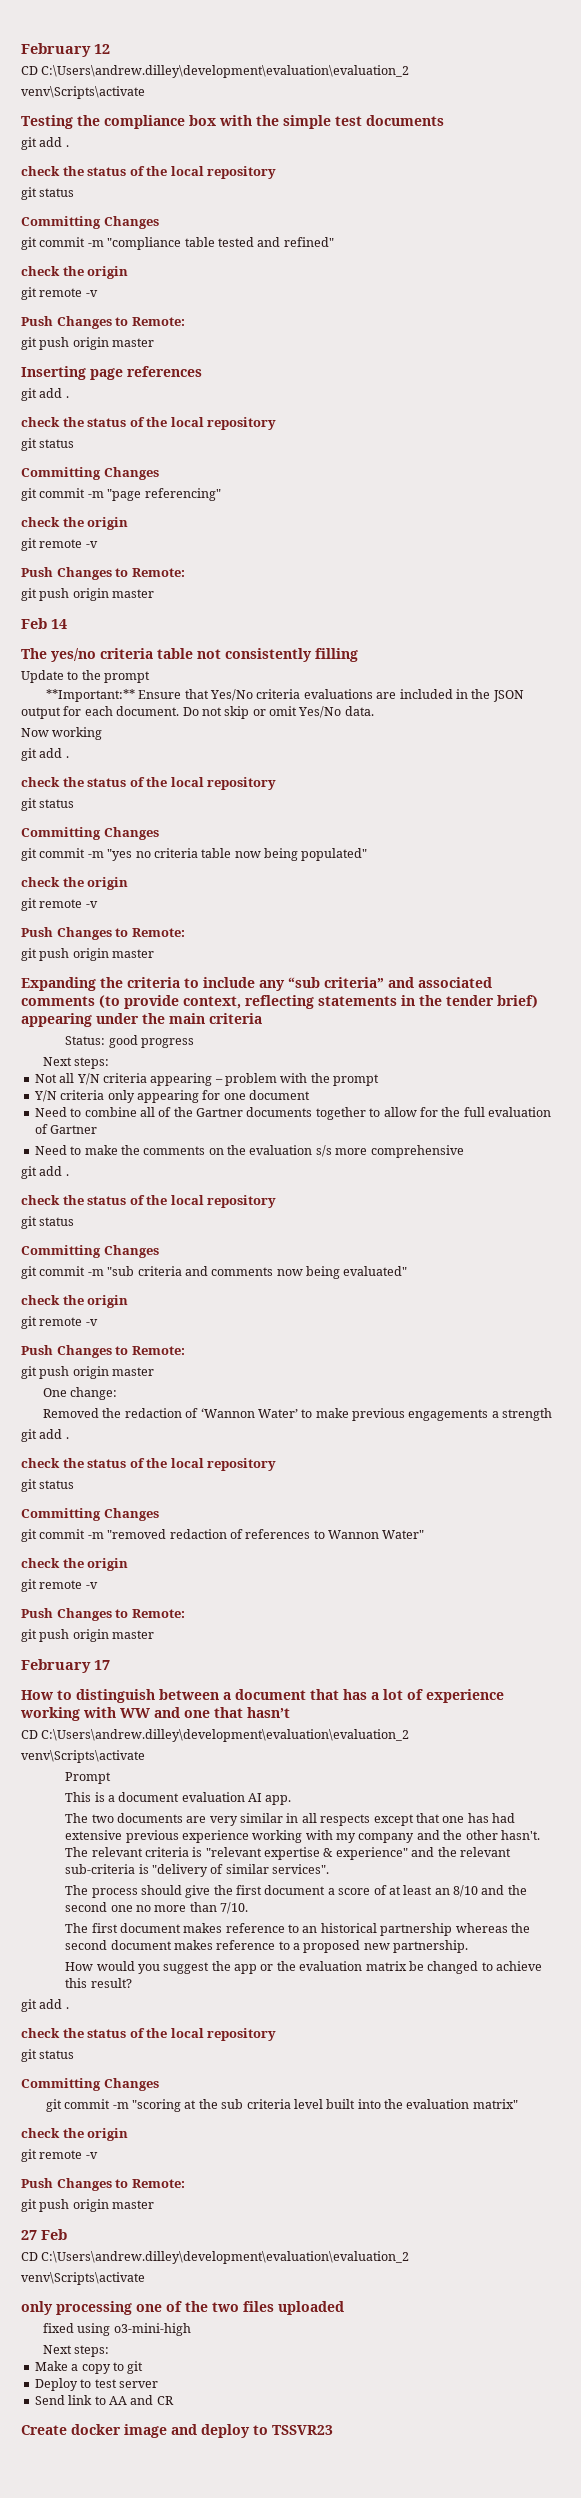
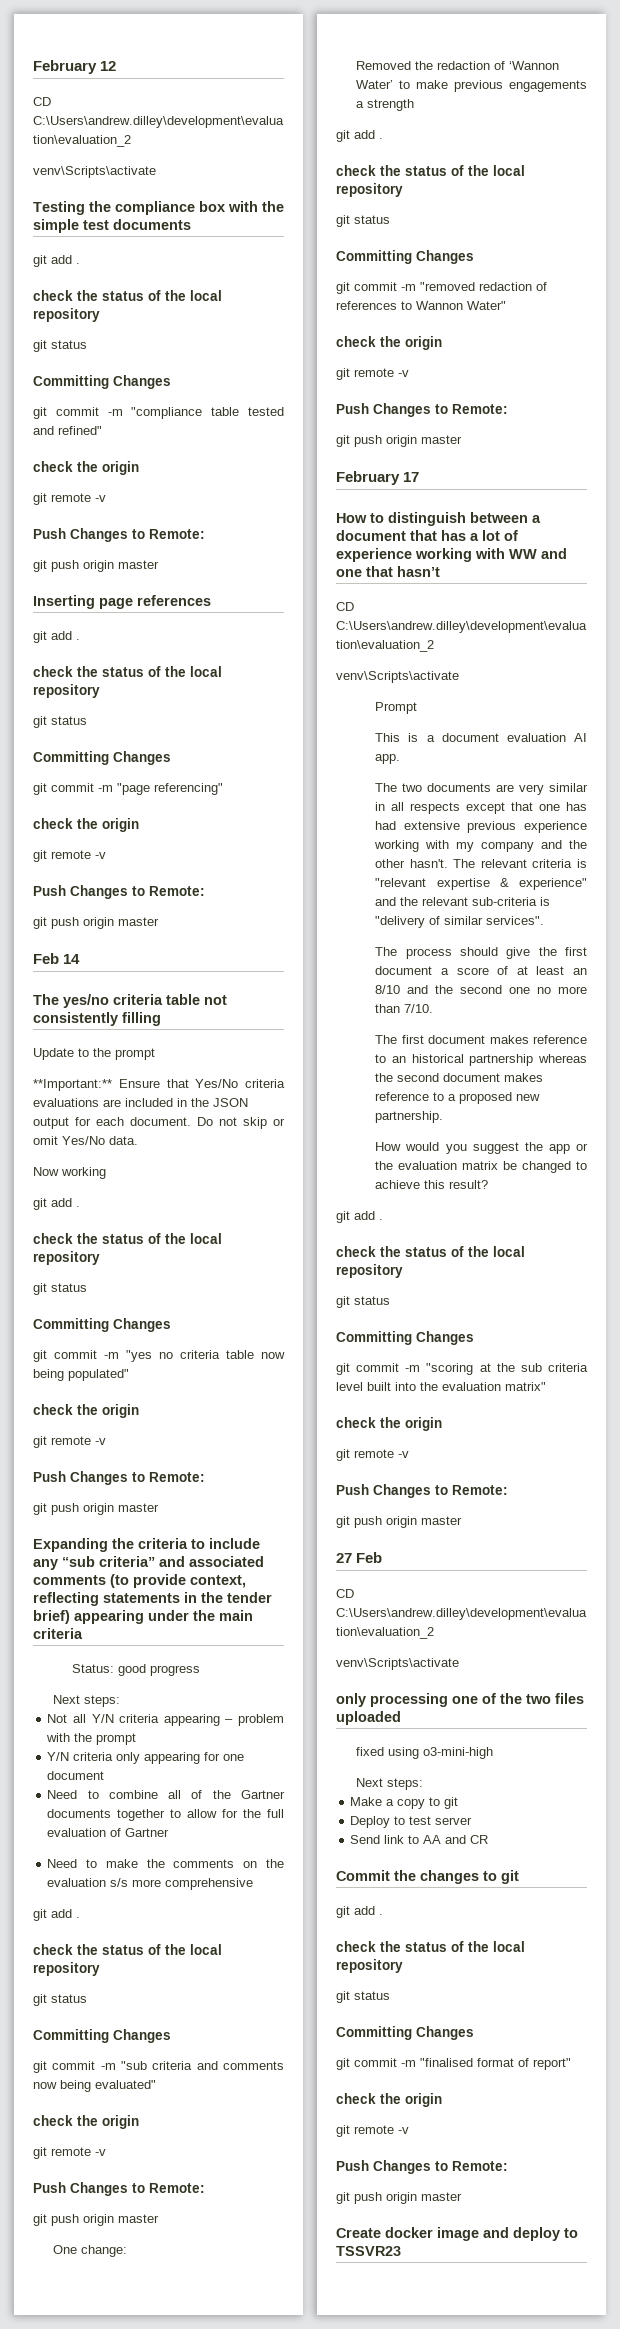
(174, 2400) none -> [336,1870,519,1884] [336,1906,383,1918] [336,1941,525,1952] [336,1959,403,1973] [336,1991,390,2003] [336,2026,474,2040] [336,2058,571,2070] [336,2093,442,2107] [336,2125,409,2137] [336,2160,508,2174] [336,2192,462,2204] // Commit the changes to git // git add . // check the status of the local repository // git status // Committing Changes // git commit -m "finalised format of report" // check the origin // git remote -v // Push Changes to Remote: // git push origin master

